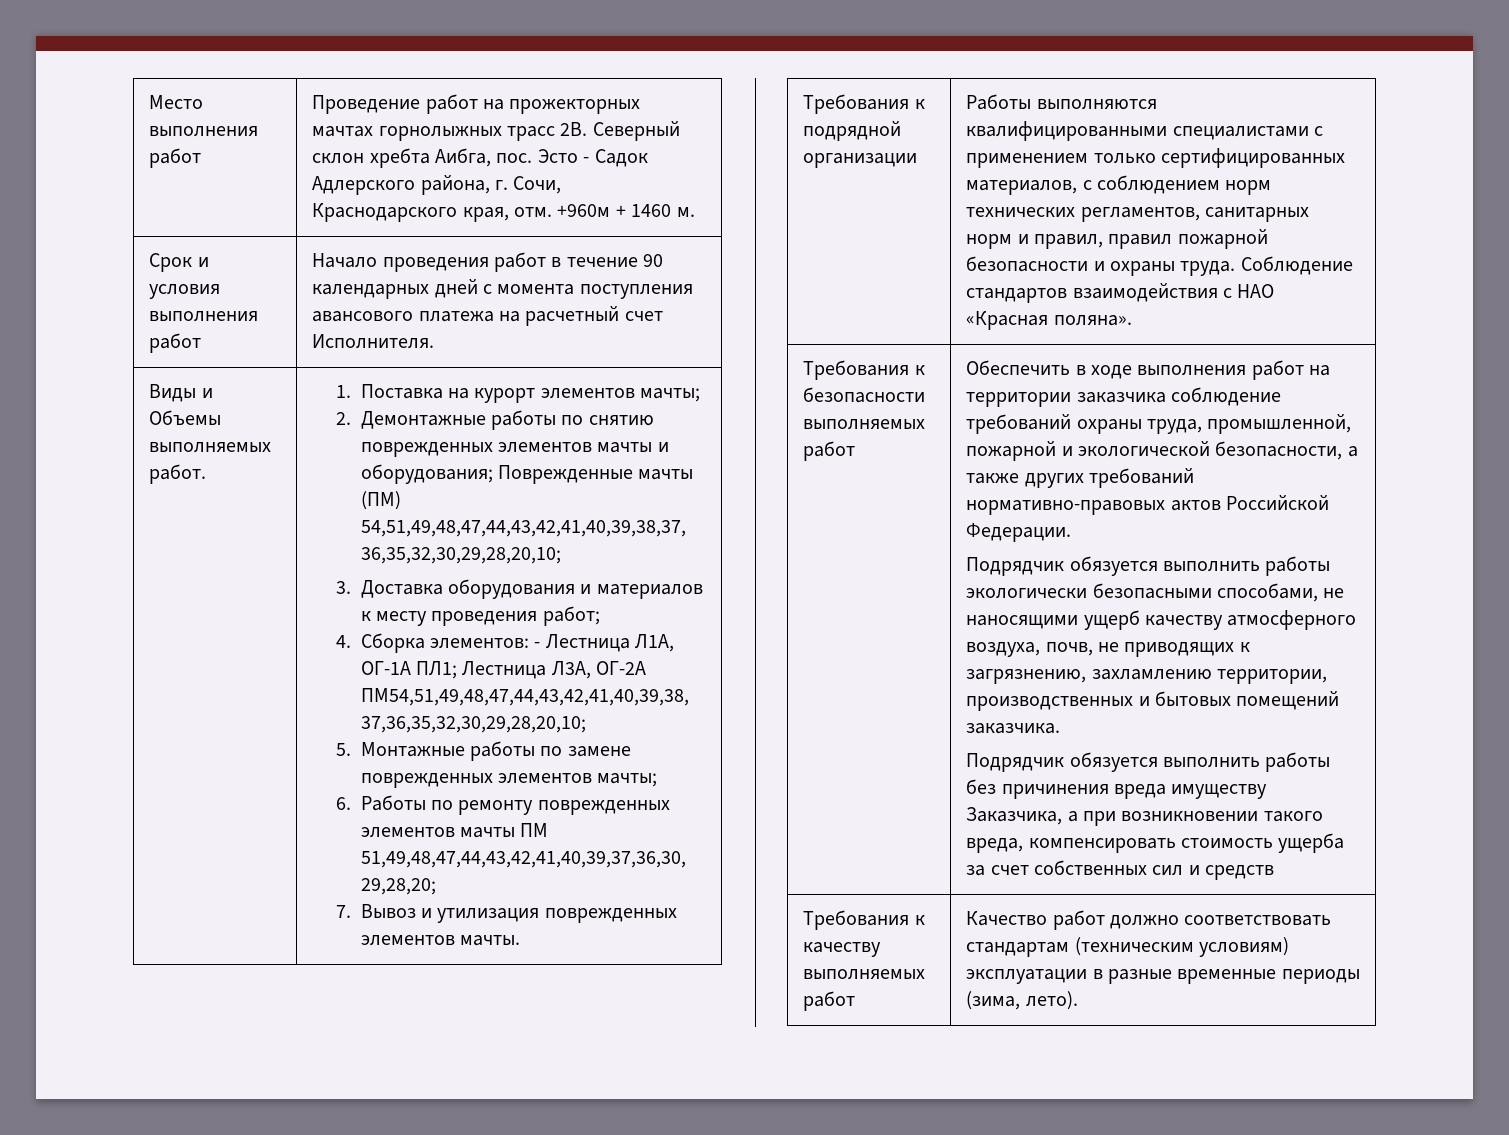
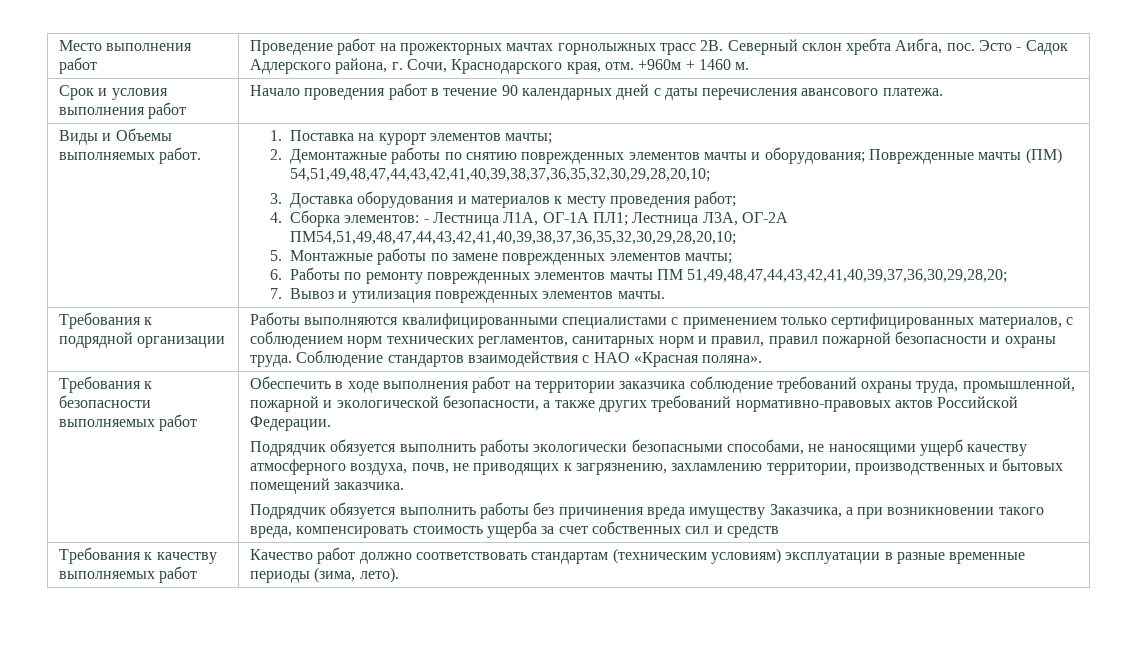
[497,284,693,299] [312,305,663,326] [312,334,435,349] момента поступления авансового платежа на расчетный счет Исполнителя. -> [664,88,943,100] даты перечисления авансового платежа.

